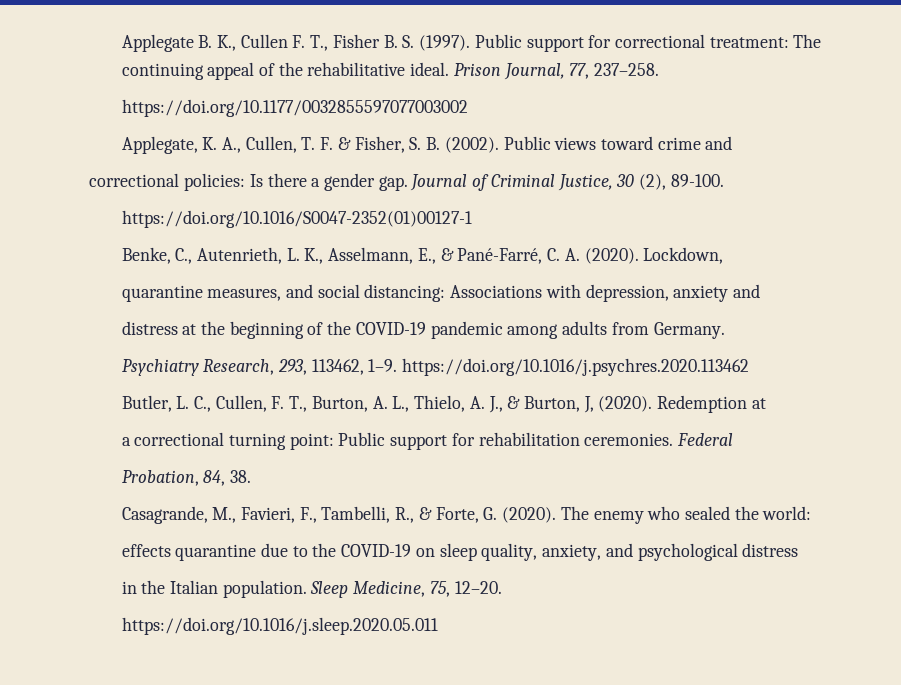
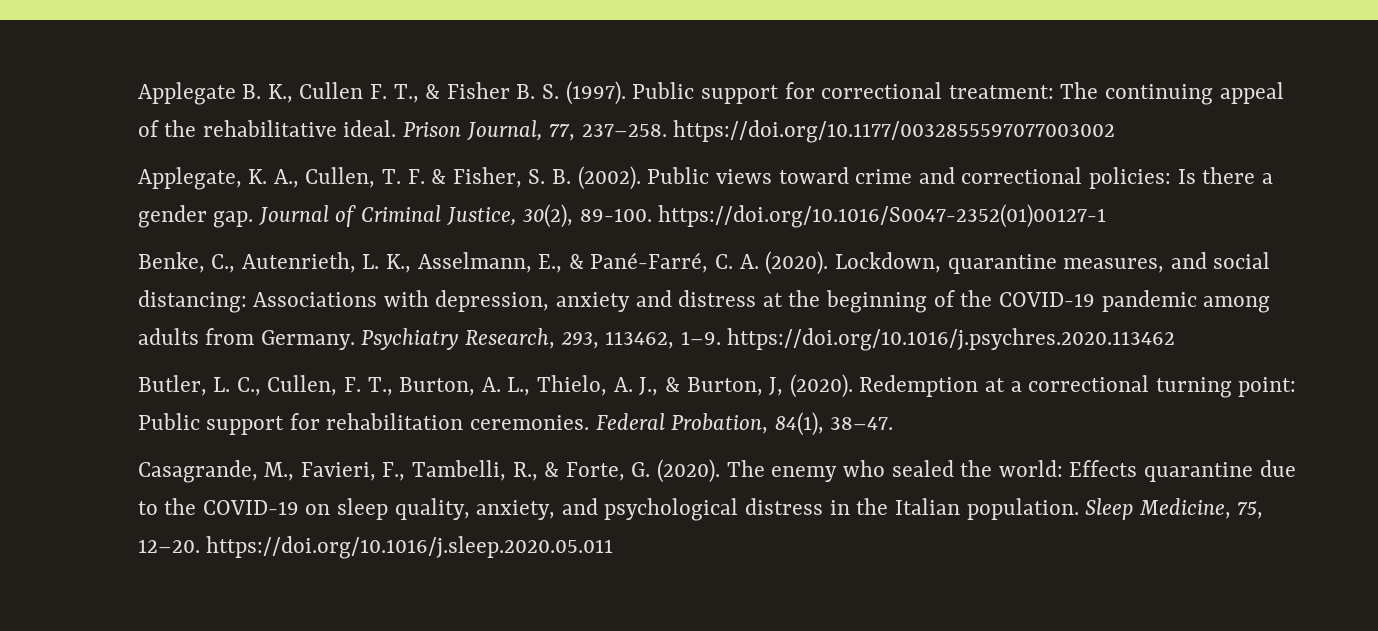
(329, 43) none -> [425,84,441,99] &
(660, 69) // -> (667, 130) none
(733, 143) // -> (955, 175) none
[616,174,667,190] 30 (2), -> [523,204,574,228] 30(2),
(724, 180) // -> (652, 215) none
(724, 255) // -> (941, 262) none
(761, 291) // -> (672, 298) none
(725, 330) // -> (355, 340) none
(766, 403) // -> (1005, 385) none
[121,470,252,486] // Probation, 84, 38. -> [671,412,894,436] Probation, 84(1), 38–47.
[121,544,171,557] // effects -> [1069,460,1138,477] Effects
(799, 550) // -> (824, 506) none
(502, 587) // -> (200, 546) none

